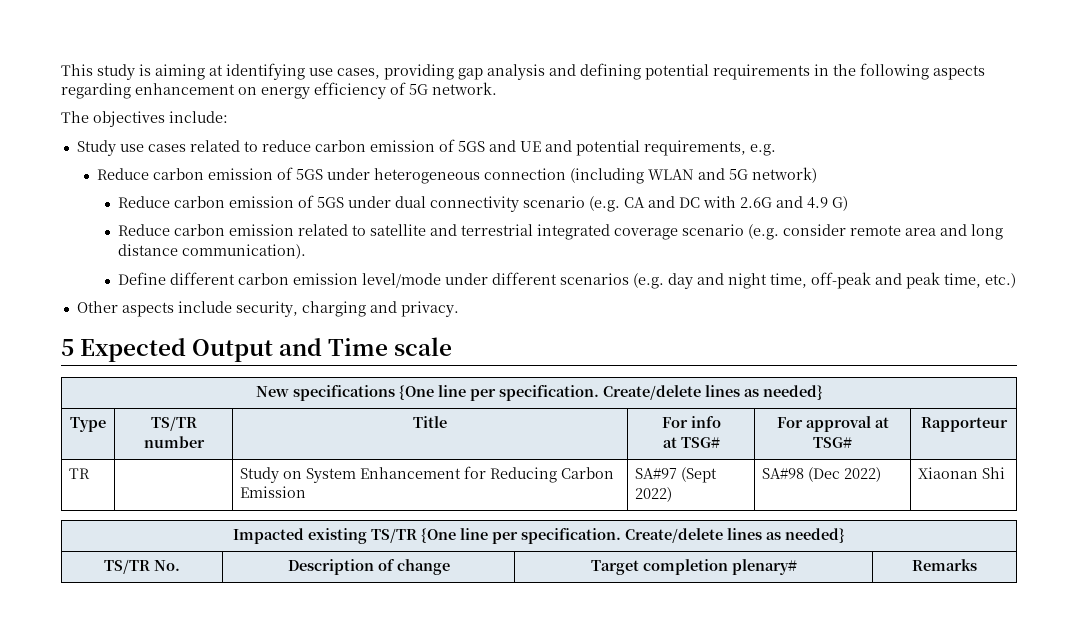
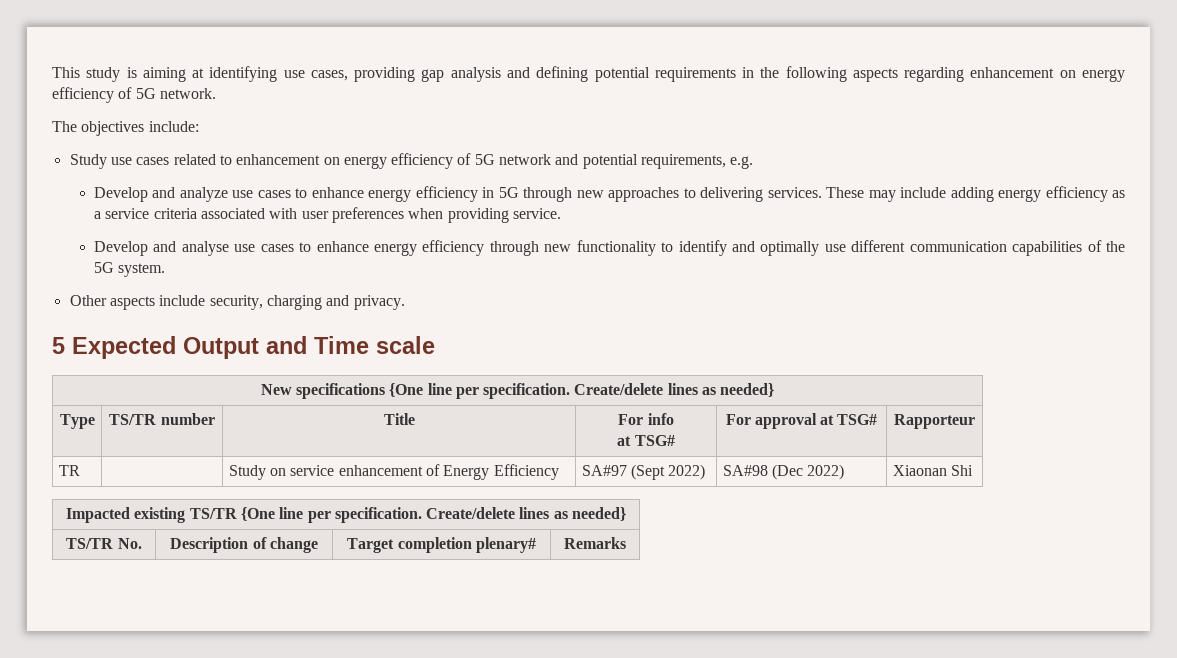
[261,139,776,156] [97,167,818,184] [117,195,848,212] [117,224,1003,240] [117,244,306,259] [117,272,1016,289] reduce carbon emission of 5GS and UE and potential requirements, e.g. // Reduce carbon emission of 5GS under heterogeneous connection (including WLAN and 5G network) // Reduce carbon emission of 5GS under dual connectivity scenario (e.g. CA and DC with 2.6G and 4.9 G) // Reduce carbon emission related to satellite and terrestrial integrated coverage scenario (e.g. consider remote area and long distance communication). // Define different carbon emission level/mode under different scenarios (e.g. day and night time, off-peak and peak time, etc.) -> [236,153,754,169] [93,186,1125,202] [93,207,561,223] [93,240,1125,256] [93,262,166,277] enhancement on energy efficiency of 5G network and potential requirements, e.g. // Develop and analyze use cases to enhance energy efficiency in 5G through new approaches to delivering services. These may include adding energy efficiency as a service criteria associated with user preferences when providing service. // Develop and analyse use cases to enhance energy efficiency through new functionality to identify and optimally use different communication capabilities of the 5G system.
[306,466,615,483] [240,486,307,498] System Enhancement for Reducing Carbon Emission -> [290,464,559,480] service enhancement of Energy Efficiency

